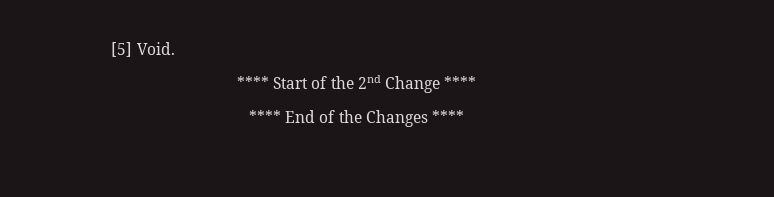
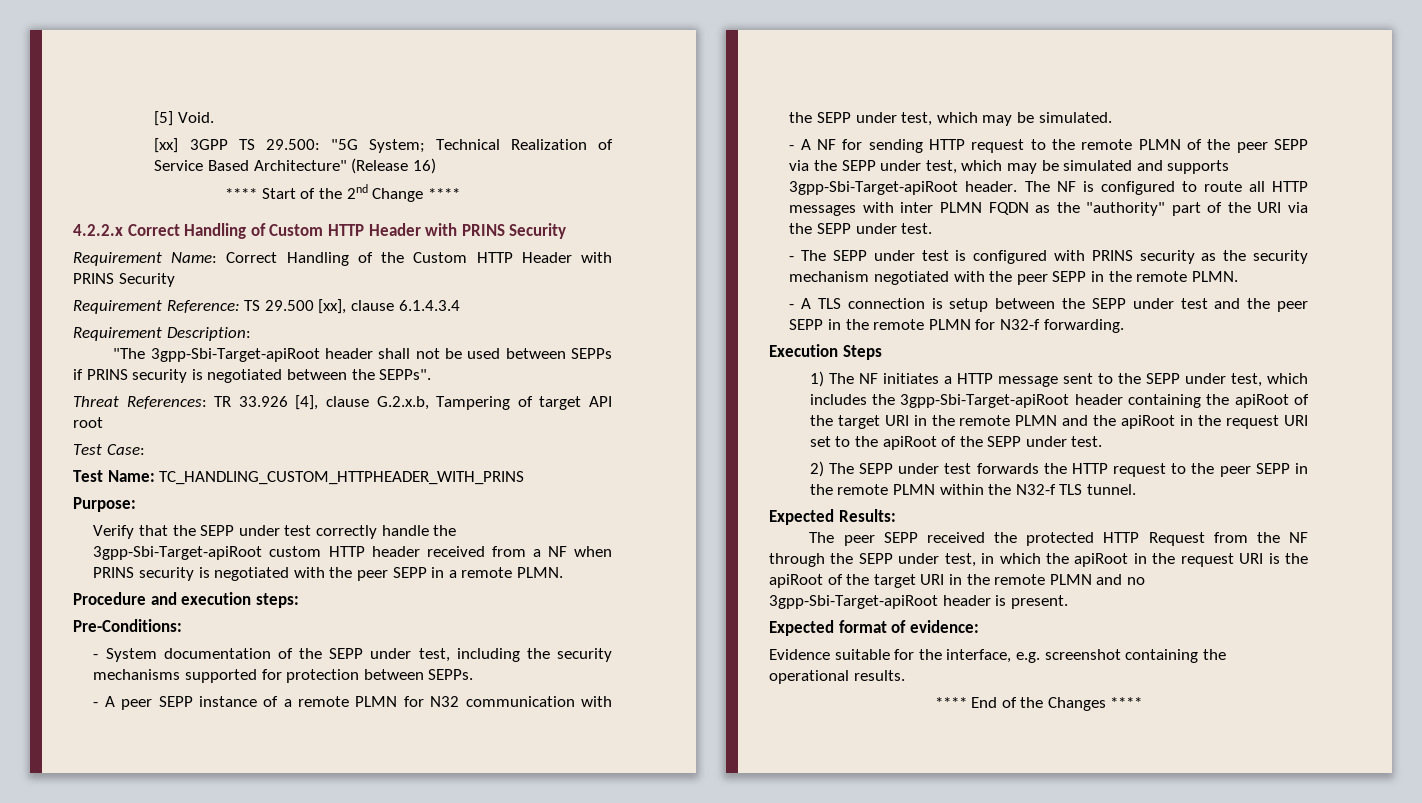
(175, 48) none -> [154,138,614,153] [154,158,436,174] // [xx] 3GPP TS 29.500: "5G System; Technical Realization of Service Based Architecture" (Release 16)
(477, 82) none -> [73,223,567,239] [73,252,612,266] [73,273,175,287] [73,299,460,314] [73,327,251,341] [113,348,612,362] [73,369,432,383] [73,395,613,410] [73,417,103,428] [73,444,145,455] [73,470,525,485] [73,497,136,512] [93,525,457,539] [93,546,612,560] [93,567,563,581] [73,592,299,608] [73,619,182,632] [93,648,612,662] [93,669,474,683] [93,696,612,710] [789,112,1112,126] [789,139,1308,153] [789,160,1230,174] [789,181,1308,195] [789,202,1308,216] [789,223,933,234] [789,250,1308,264] [789,271,1238,285] [789,298,1308,312] [789,319,1124,333] [769,344,882,360] [809,371,1309,387] [809,394,1309,408] [809,415,1308,429] [809,436,1103,450] [809,461,1308,477] [809,484,1136,495] [769,509,896,525] [809,532,1308,546] [769,553,1308,567] [769,574,1145,588] [769,595,1068,609] [769,620,979,636] [769,649,1226,663] [769,670,905,684] // 4.2.2.x Correct Handling of Custom HTTP Header with PRINS Security // Requirement Name: Correct Handling of the Custom HTTP Header with PRINS Security // Requirement Reference: TS 29.500 [xx], clause 6.1.4.3.4 // Requirement Description: // "The 3gpp-Sbi-Target-apiRoot header shall not be used between SEPPs if PRINS security is negotiated between the SEPPs". // Threat References: TR 33.926 [4], clause G.2.x.b, Tampering of target API root // Test Case: // Test Name: TC_HANDLING_CUSTOM_HTTPHEADER_WITH_PRINS // Purpose: // Verify that the SEPP under test correctly handle the 3gpp-Sbi-Target-apiRoot custom HTTP header received from a NF when PRINS security is negotiated with the peer SEPP in a remote PLMN. // Procedure and execution steps: // Pre-Conditions: // - System documentation of the SEPP under test, including the security mechanisms supported for protection between SEPPs. // - A peer SEPP instance of a remote PLMN for N32 communication with the SEPP under test, which may be simulated. // - A NF for sending HTTP request to the remote PLMN of the peer SEPP via the SEPP under test, which may be simulated and supports 3gpp-Sbi-Target-apiRoot header. The NF is configured to route all HTTP messages with inter PLMN FQDN as the "authority" part of the URI via the SEPP under test. // - The SEPP under test is configured with PRINS security as the security mechanism negotiated with the peer SEPP in the remote PLMN. // - A TLS connection is setup between the SEPP under test and the peer SEPP in the remote PLMN for N32-f forwarding. // Execution Steps // 1) The NF initiates a HTTP message sent to the SEPP under test, which includes the 3gpp-Sbi-Target-apiRoot header containing the apiRoot of the target URI in the remote PLMN and the apiRoot in the request URI set to the apiRoot of the SEPP under test. // 2) The SEPP under test forwards the HTTP request to the peer SEPP in the remote PLMN within the N32-f TLS tunnel. // Expected Results: // The peer SEPP received the protected HTTP Request from the NF through the SEPP under test, in which the apiRoot in the request URI is the apiRoot of the target URI in the remote PLMN and no 3gpp-Sbi-Target-apiRoot header is present. // Expected format of evidence: // Evidence suitable for the interface, e.g. screenshot containing the operational results.

